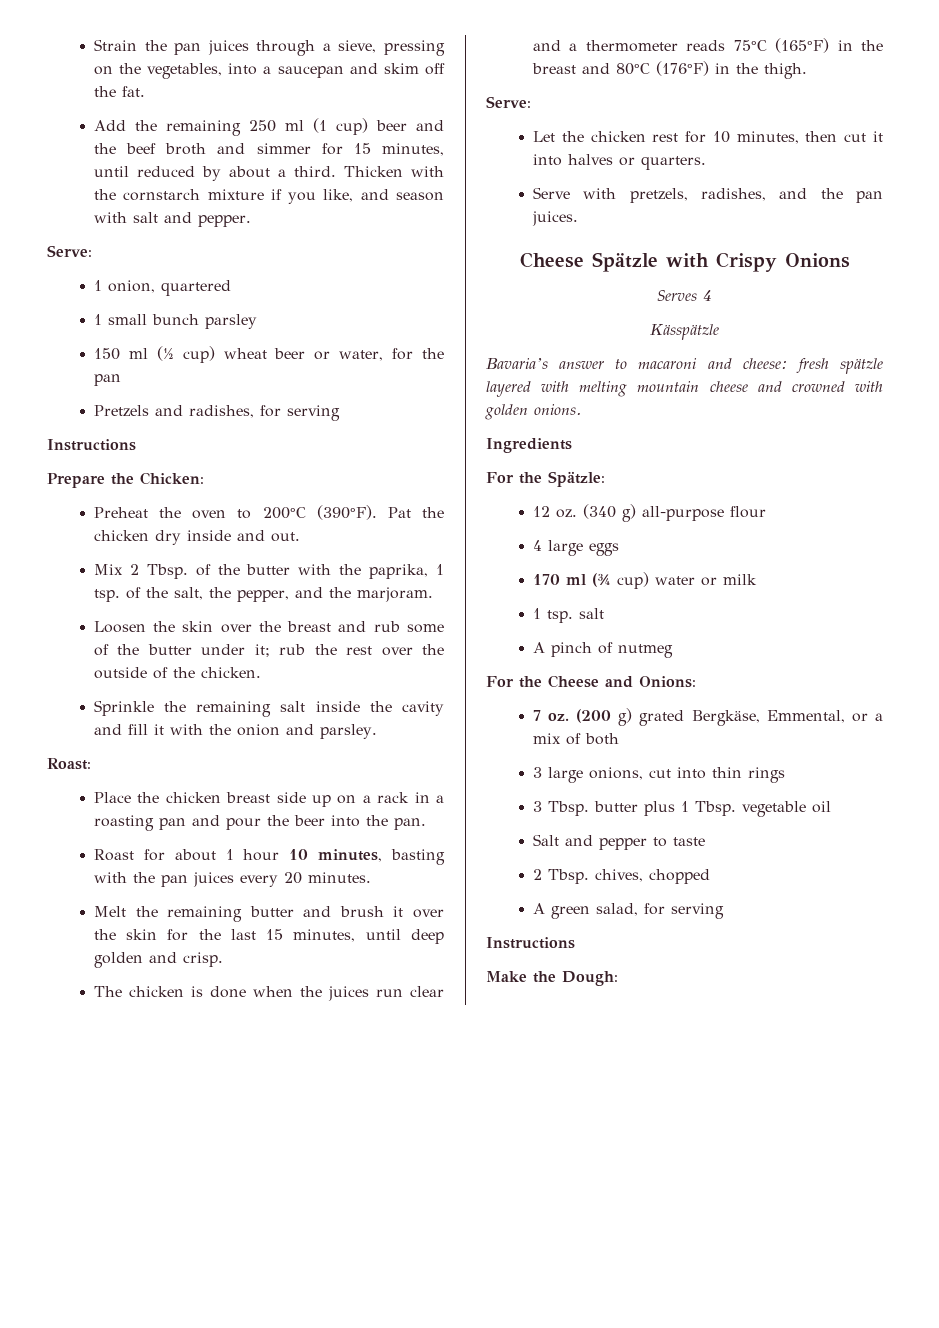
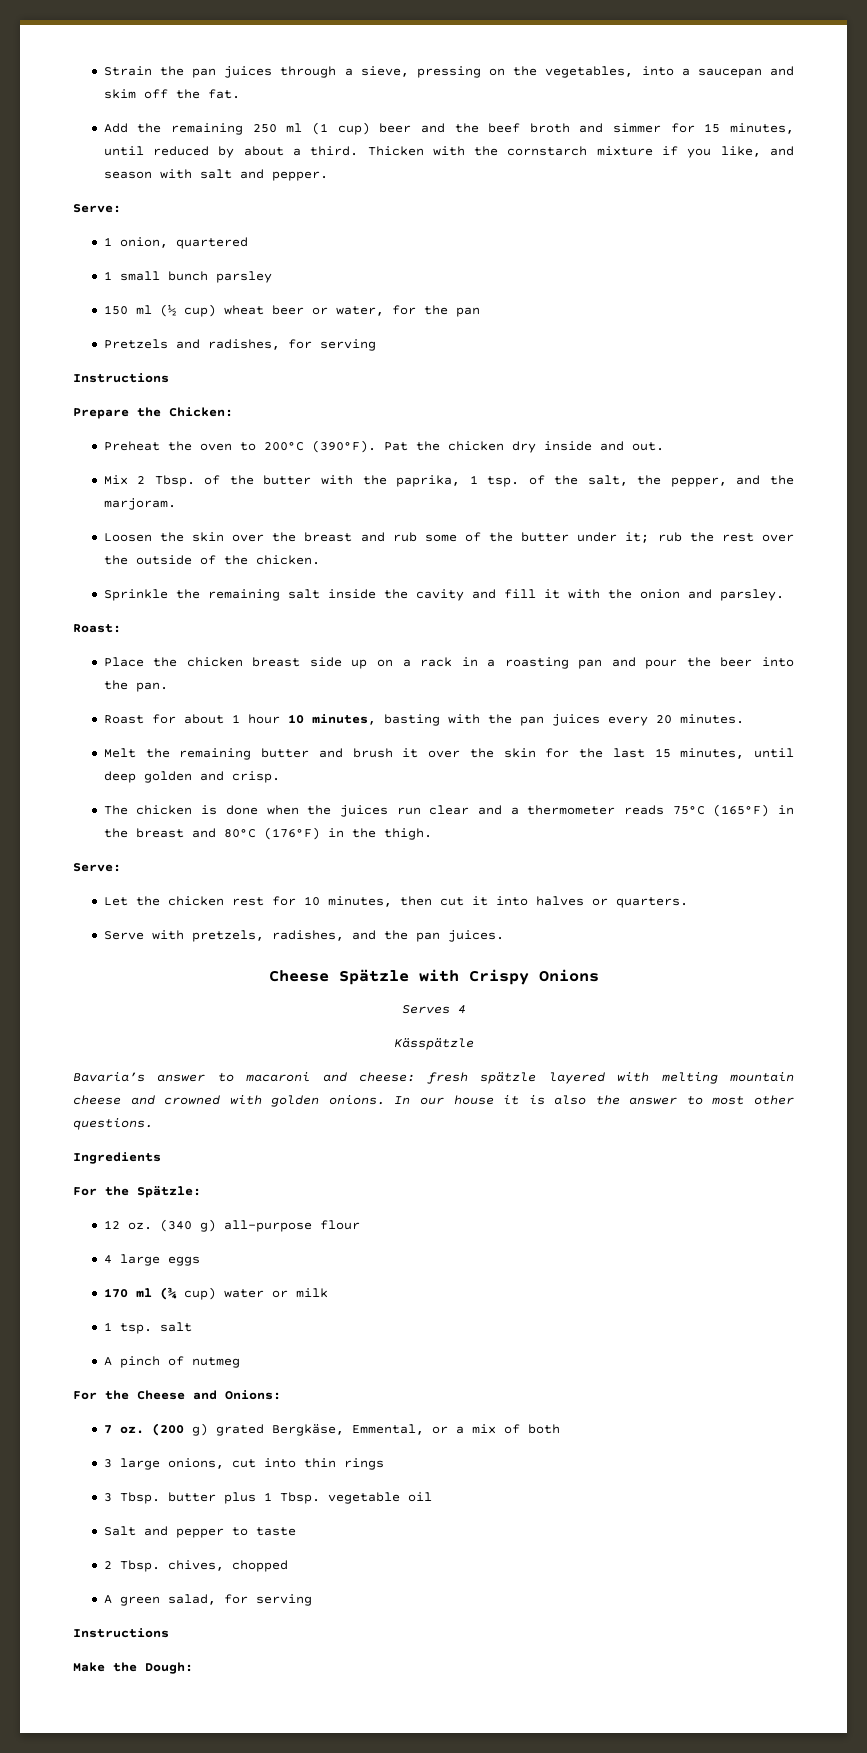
(581, 409) none -> [394,1095,794,1105] [73,1118,153,1130] In our house it is also the answer to most other questions.

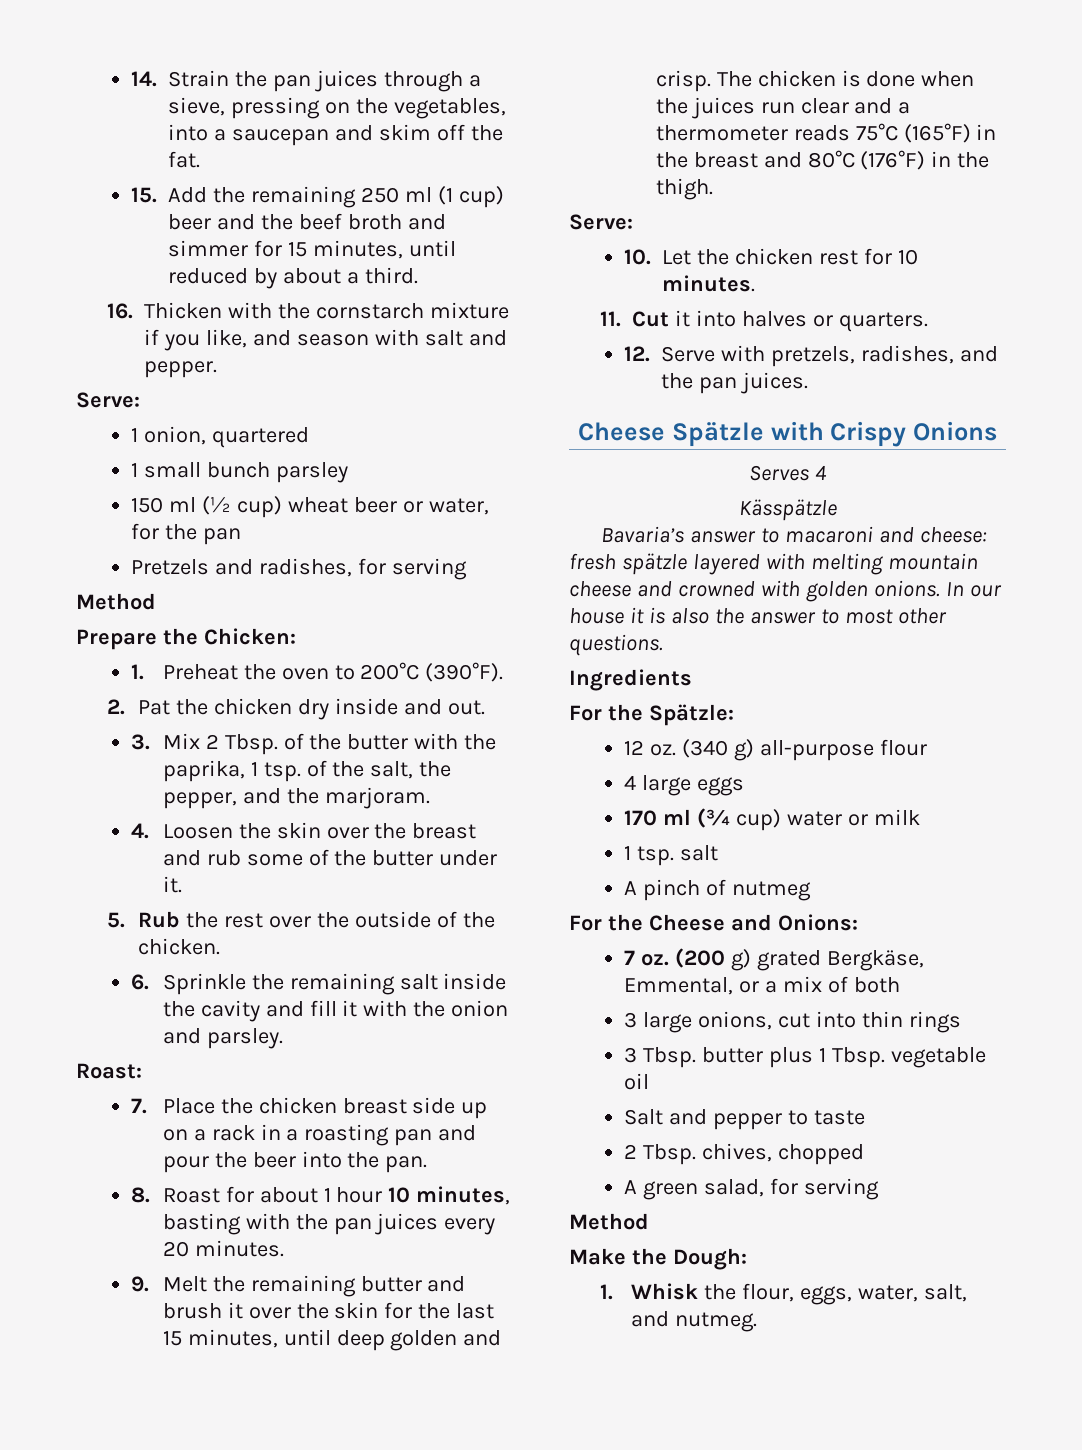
(103, 71) none -> [131,71,158,87] 14.
(240, 94) none -> [131,187,158,203] 15.
(359, 151) none -> [107,303,134,319] // 16.
[73,373,169,383] Instructions -> [76,593,156,610] Method
(233, 412) none -> [131,664,145,680] 1.
(376, 446) none -> [107,699,126,715] // 2.
(664, 446) none -> [131,734,151,750] 3.
(176, 504) none -> [131,823,150,839] 4.
[625,532,682,543] it; rub -> [162,876,182,893] [107,911,181,928] it. // 5. Rub
(320, 560) none -> [131,974,150,990] 6.
(121, 628) none -> [131,1098,148,1114] 7.
(168, 687) none -> [131,1187,151,1203] 8.
(744, 719) none -> [131,1276,150,1292] 9.
(280, 777) // -> (711, 81) none
(121, 867) none -> [624,249,652,265] 10.
[327,896,464,907] minutes, then cut -> [662,275,756,292] [600,311,670,327] minutes. // 11. Cut
(688, 902) none -> [624,346,651,362] 12.
[73,1628,169,1638] Instructions -> [569,1213,649,1230] Method
(193, 1668) none -> [600,1283,968,1305] [631,1311,758,1332] // 1. Whisk the flour, eggs, water, salt, and nutmeg.

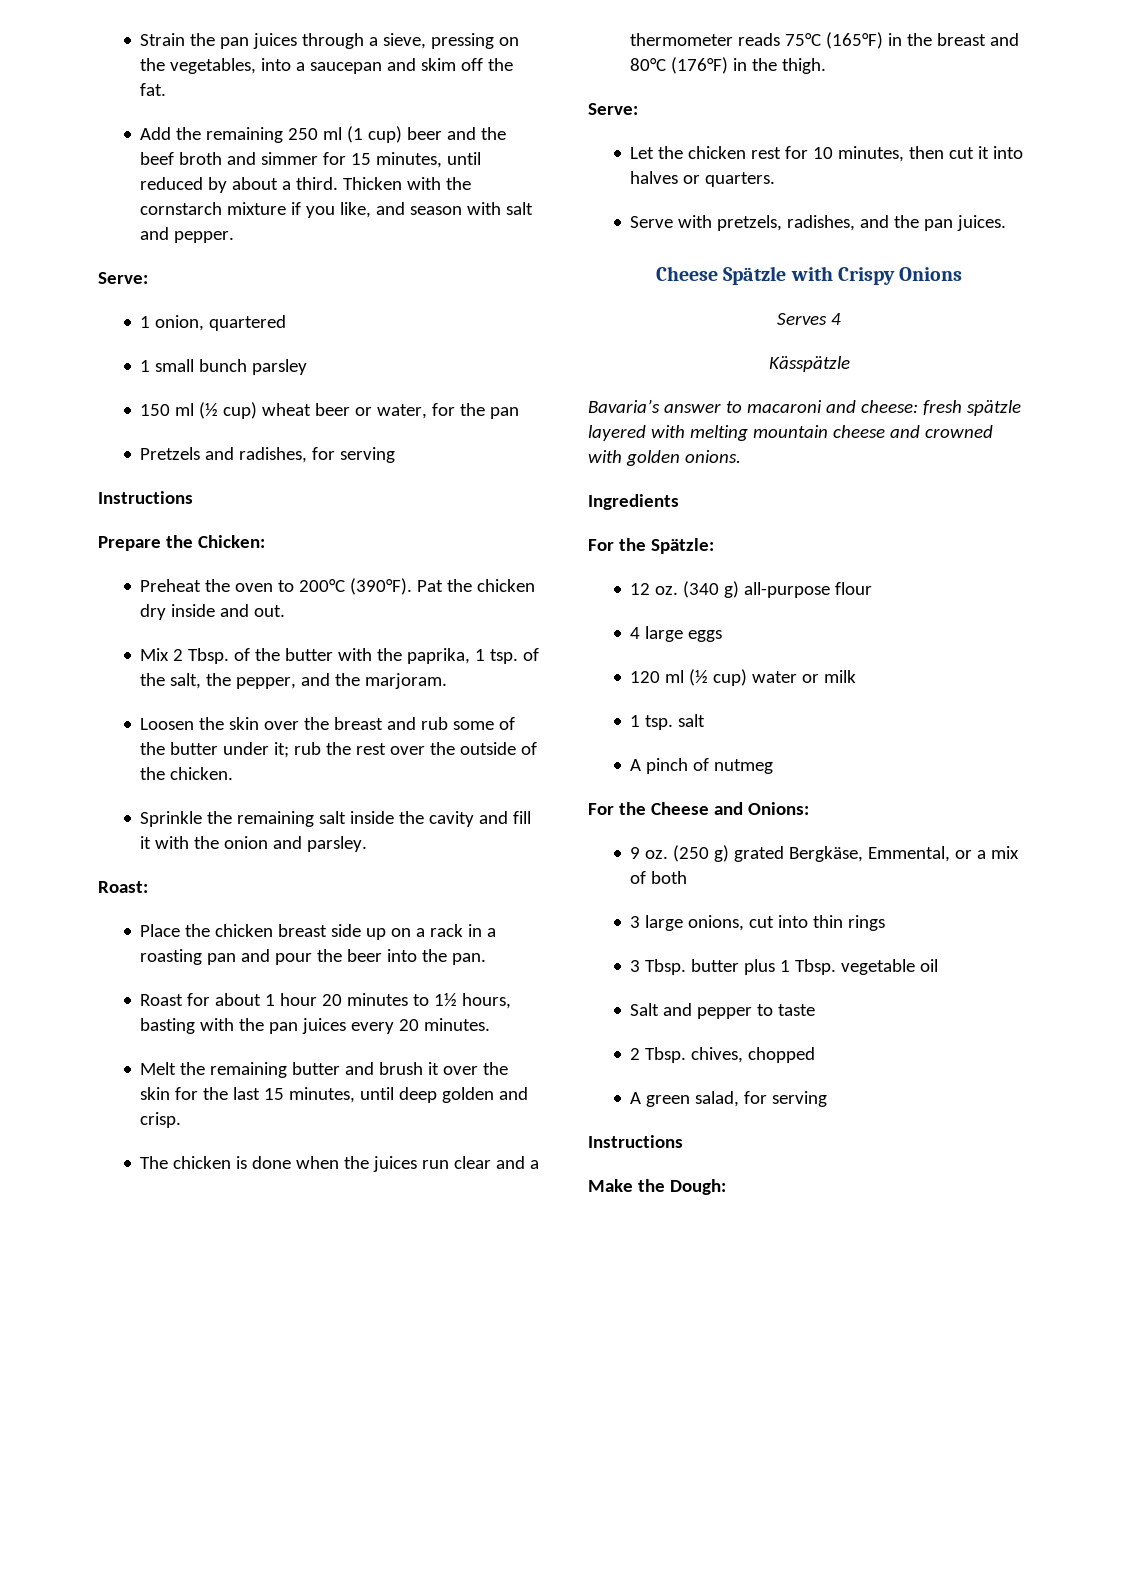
[131,71,158,87] 14. -> (140, 39) none
[131,187,158,203] 15. -> (167, 89) none
[107,303,134,319] // 16. -> (339, 183) none
[76,593,156,610] Method -> [98,491,193,504] Instructions
[131,664,145,680] 1. -> (265, 541) none
[107,699,126,715] // 2. -> (413, 586) none
[131,734,151,750] 3. -> (286, 611) none
[131,823,150,839] 4. -> (448, 681) none
[162,876,182,893] [107,911,181,928] it. // 5. Rub -> [274,742,322,758] it; rub
[131,974,150,990] 6. -> (234, 773) none
[131,1098,148,1114] 7. -> (148, 887) none
[131,1187,151,1203] 8. -> (487, 959) none
[388,1186,511,1205] 10 minutes, -> [322,993,512,1009] 20 minutes to 1½ hours,
[131,1276,150,1292] 9. -> (491, 1024) none
(711, 81) none -> (182, 1120) //
[624,249,652,265] 10. -> (638, 109) none
[662,275,756,292] [600,311,670,327] minutes. // 11. Cut -> [838,146,975,162] minutes, then cut
[624,346,651,362] 12. -> (776, 179) none
[945,582,1002,597] [569,607,947,624] [569,634,663,656] In our house it is also the answer to most other questions. -> (741, 456) none
[624,808,731,828] 170 ml (¾ -> [630,669,709,686] 120 ml (½
[624,948,726,968] 7 oz. (200 -> [630,845,710,862] 9 oz. (250
[569,1213,649,1230] Method -> [588,1135,683,1148] Instructions
[600,1283,968,1305] [631,1311,758,1332] // 1. Whisk the flour, eggs, water, salt, and nutmeg. -> (726, 1187) none

